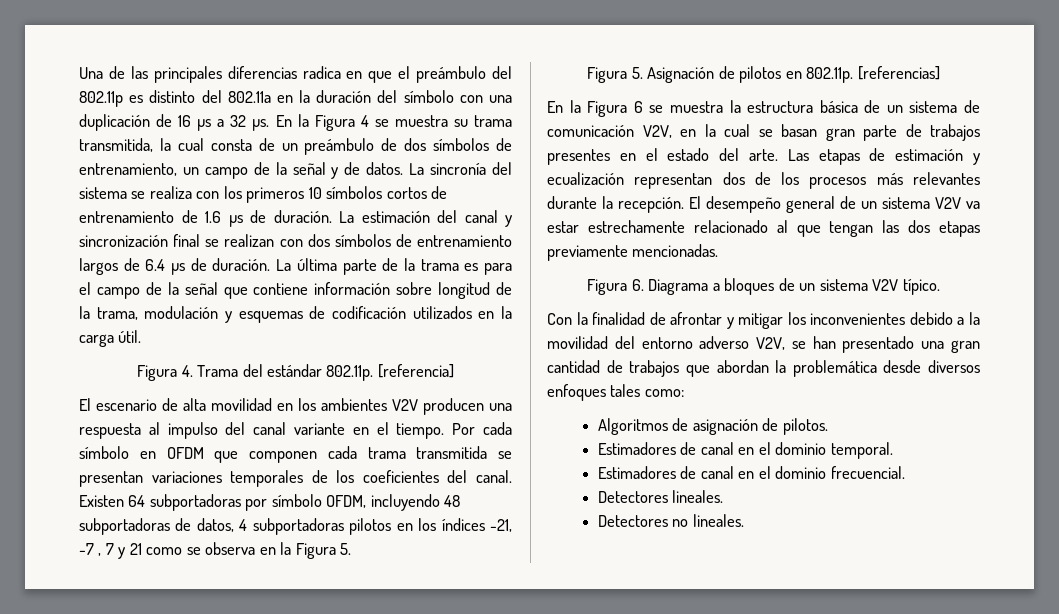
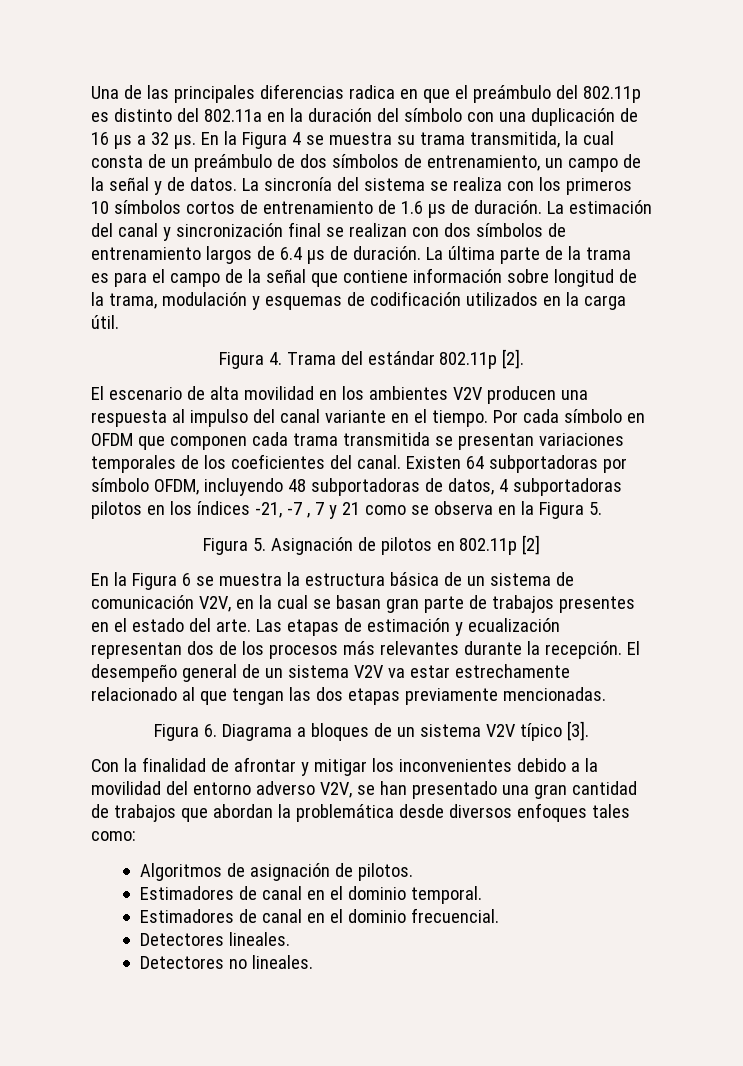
[326,364,454,381] 802.11p. [referencia] -> [439,349,525,369] 802.11p [2].
[806,66,940,83] 802.11p. [referencias] -> [459,535,541,555] 802.11p [2]
[902,279,940,295] típico. -> [519,721,589,741] típico [3].

